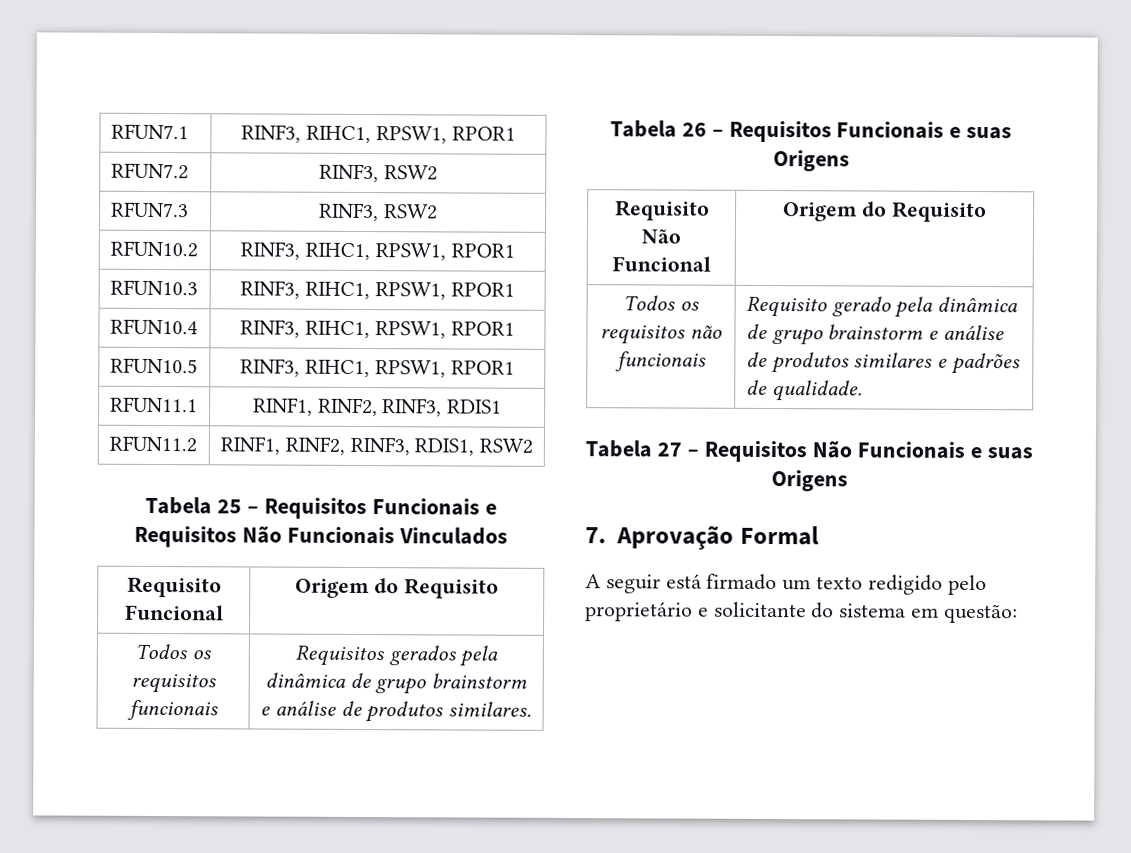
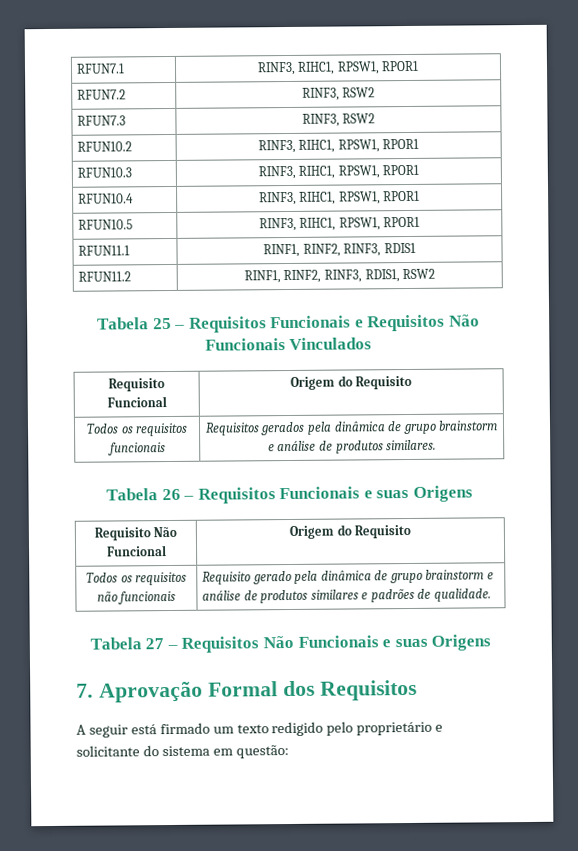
(819, 535) none -> [282,679,417,701] dos Requisitos

